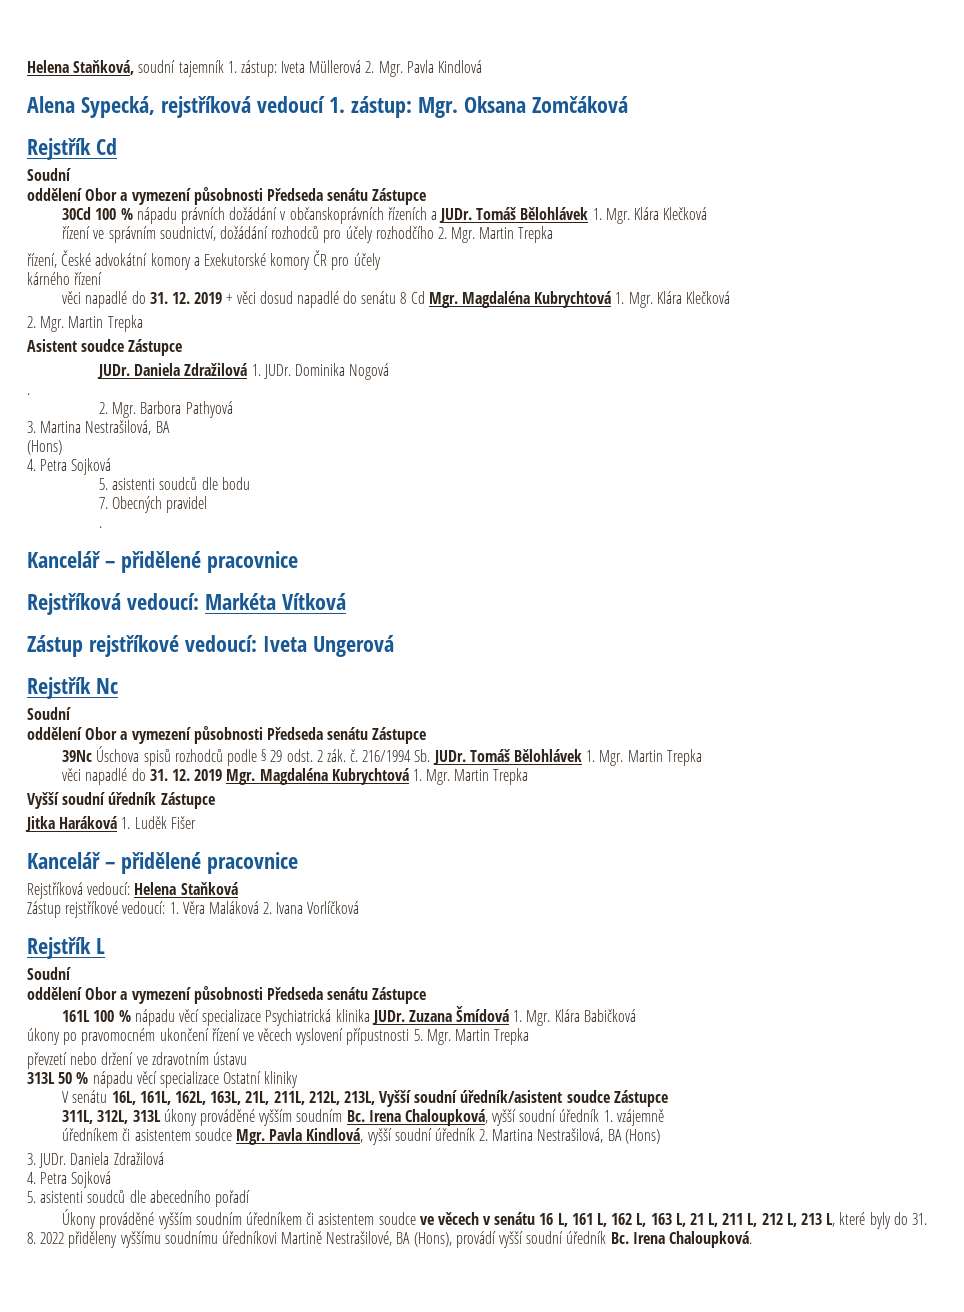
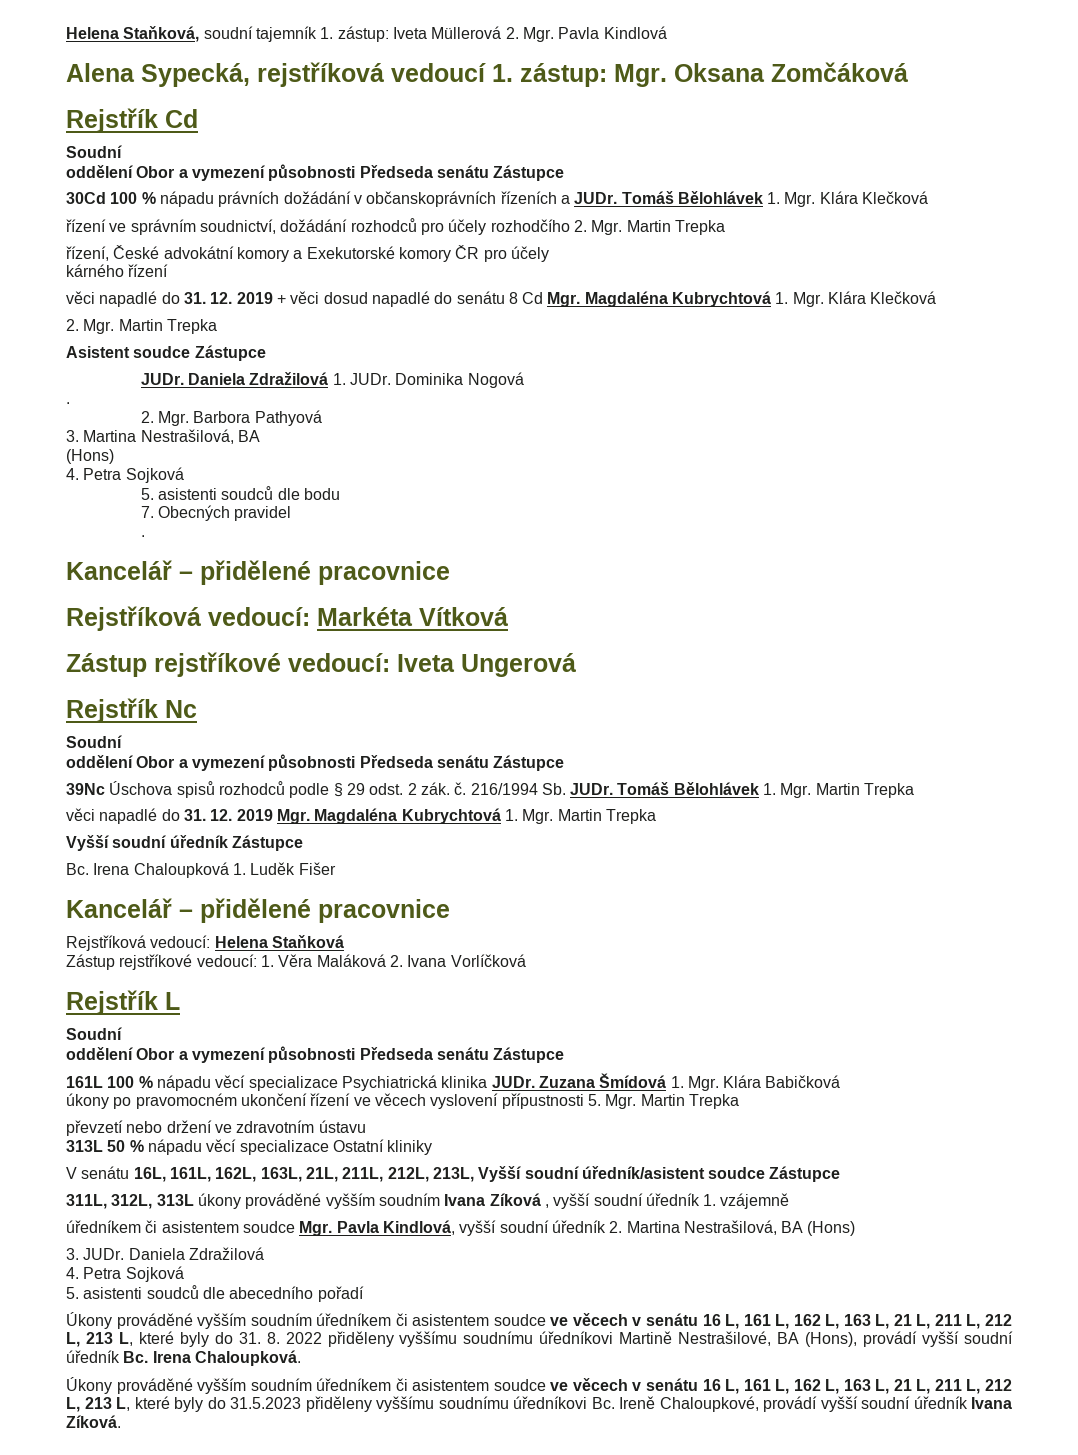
[25,816,118,832] Jitka Haráková -> [66,862,229,878] Bc. Irena Chaloupková
[346,1109,488,1126] Bc. Irena Chaloupková, -> [444,1193,549,1208] Ivana Zíková ,
(752, 1239) none -> [66,1377,1012,1394] [66,1396,1012,1412] [66,1415,121,1428] // Úkony prováděné vyšším soudním úředníkem či asistentem soudce ve věcech v senátu 16 L, 161 L, 162 L, 163 L, 21 L, 211 L, 212 L, 213 L, které byly do 31.5.2023 přiděleny vyššímu soudnímu úředníkovi Bc. Ireně Chaloupkové, provádí vyšší soudní úředník Ivana Zíková.

